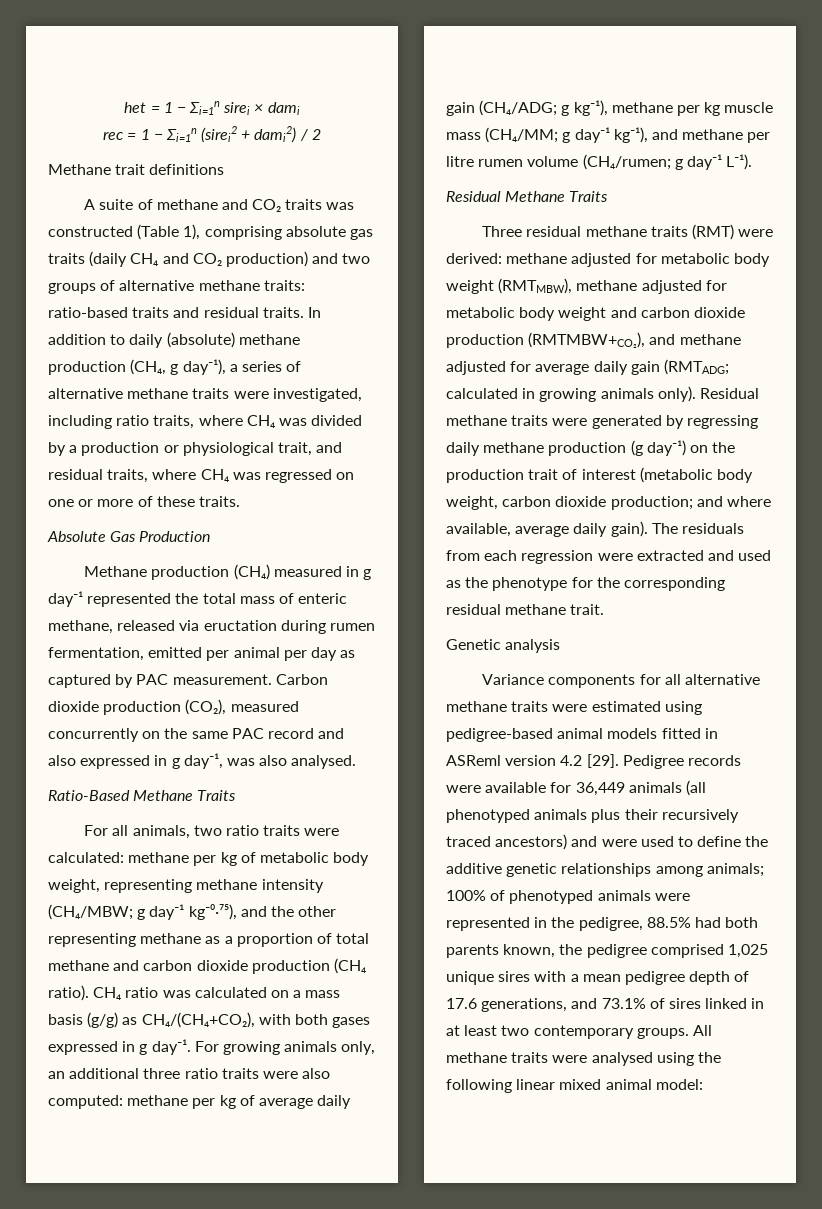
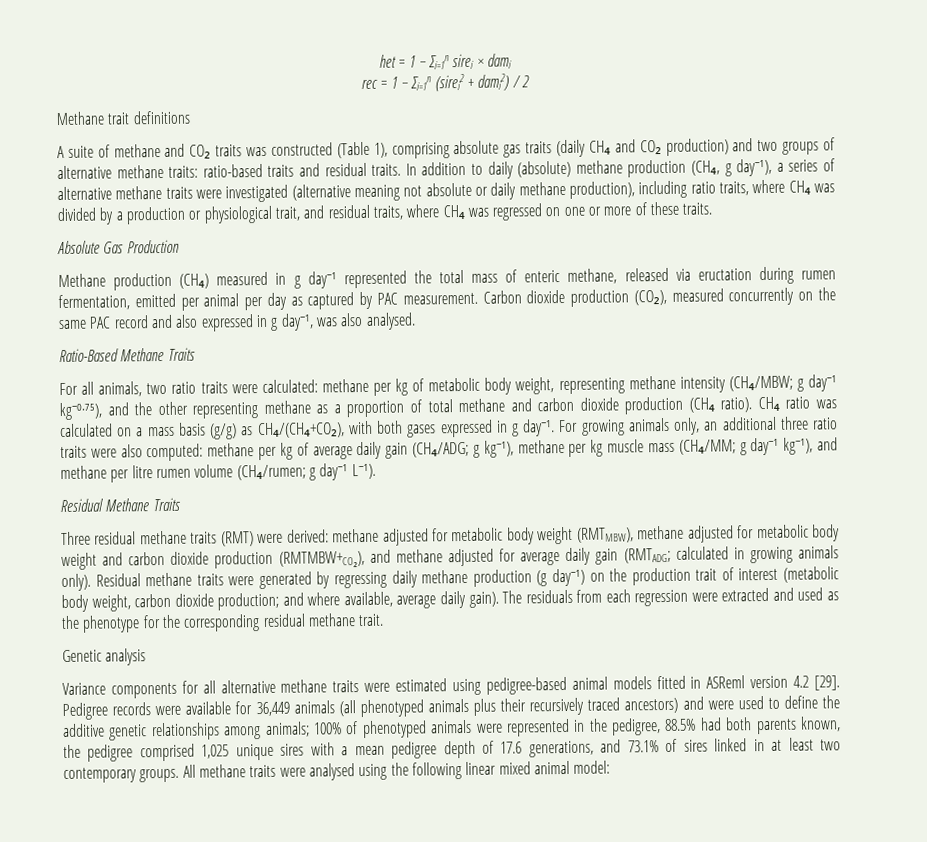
[272,388,362,402] investigated, -> [225,181,635,203] investigated (alternative meaning not absolute or daily methane production),

